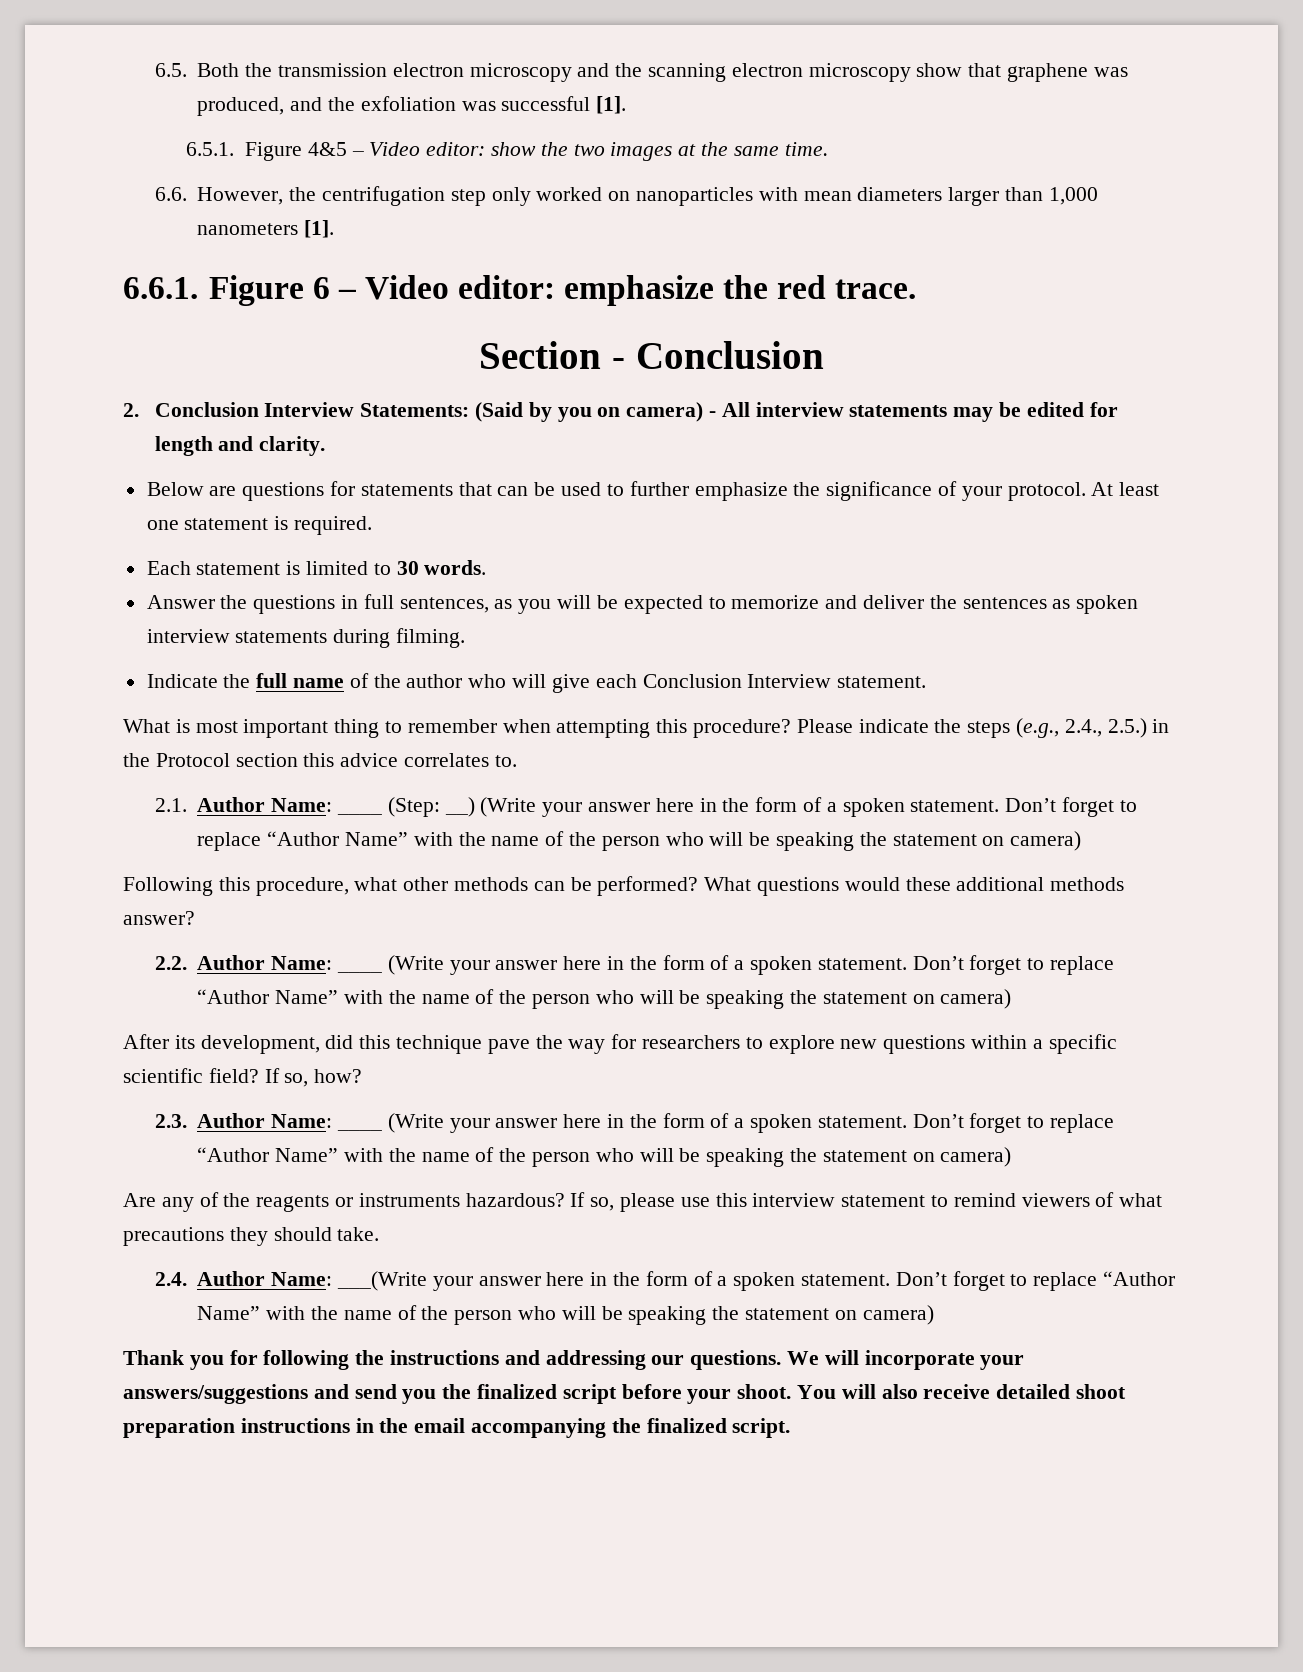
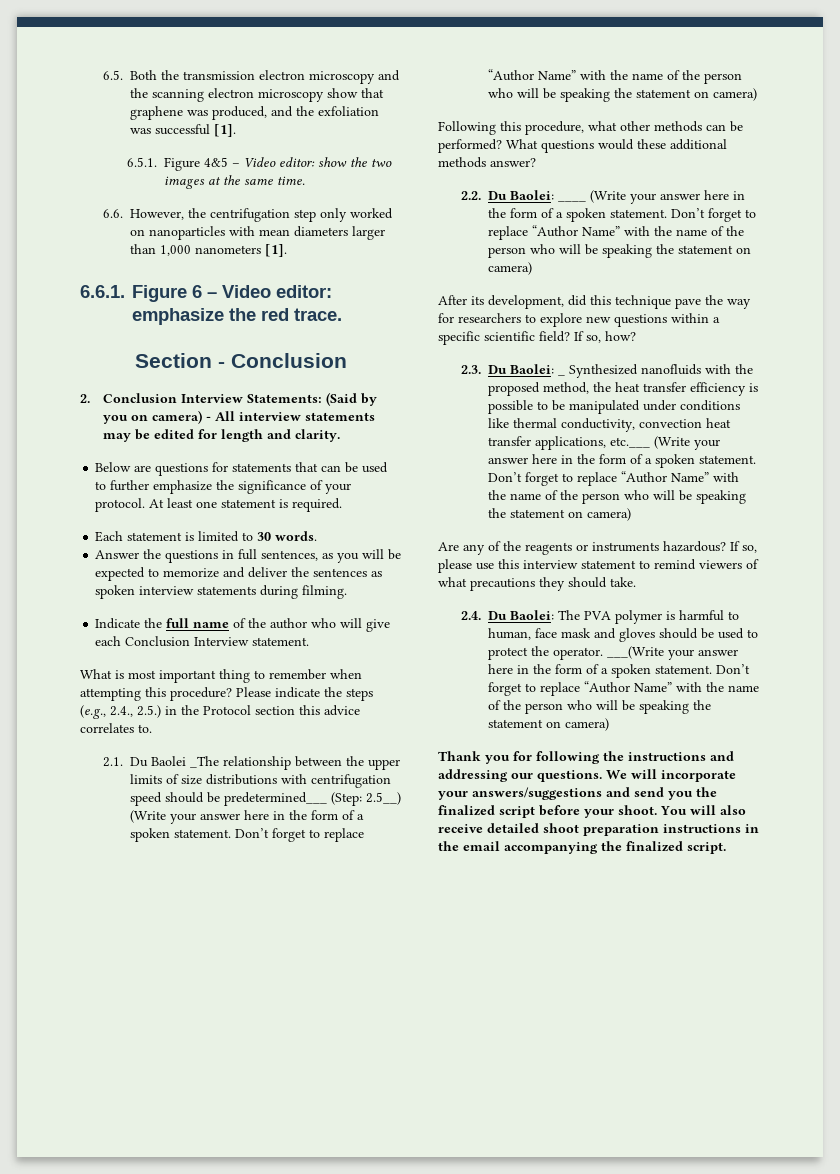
[197,797,333,812] [336,797,475,817] Author Name: ____ (Step: __) -> [130,756,401,770] [130,774,392,788] [130,792,402,806] Du Baolei _The relationship between the upper limits of size distributions with centrifugation speed should be predetermined___ (Step: 2.5__)
[197,955,333,970] Author Name: -> [488,190,555,200] Du Baolei:
[197,1113,333,1128] [336,1128,382,1131] Author Name: ____ -> [488,364,555,374] [558,364,754,378] [488,382,759,396] [488,400,741,414] [488,418,732,432] [488,436,651,450] Du Baolei: _ Synthesized nanofluids with the proposed method, the heat transfer efficiency is possible to be manipulated under conditions like thermal conductivity, convection heat transfer applications, etc.___
[197,1271,333,1286] Author Name: -> [488,610,740,624] [488,628,759,642] [488,646,604,660] Du Baolei: The PVA polymer is harmful to human, face mask and gloves should be used to protect the operator.

